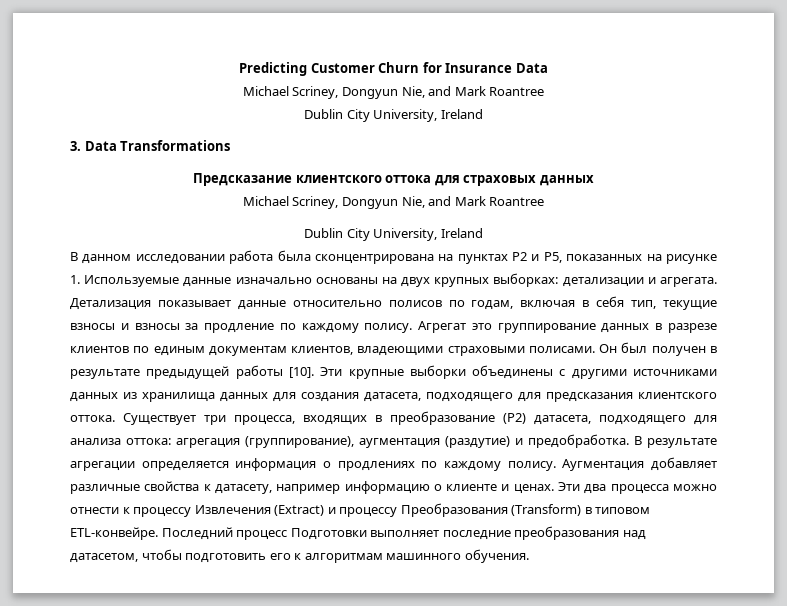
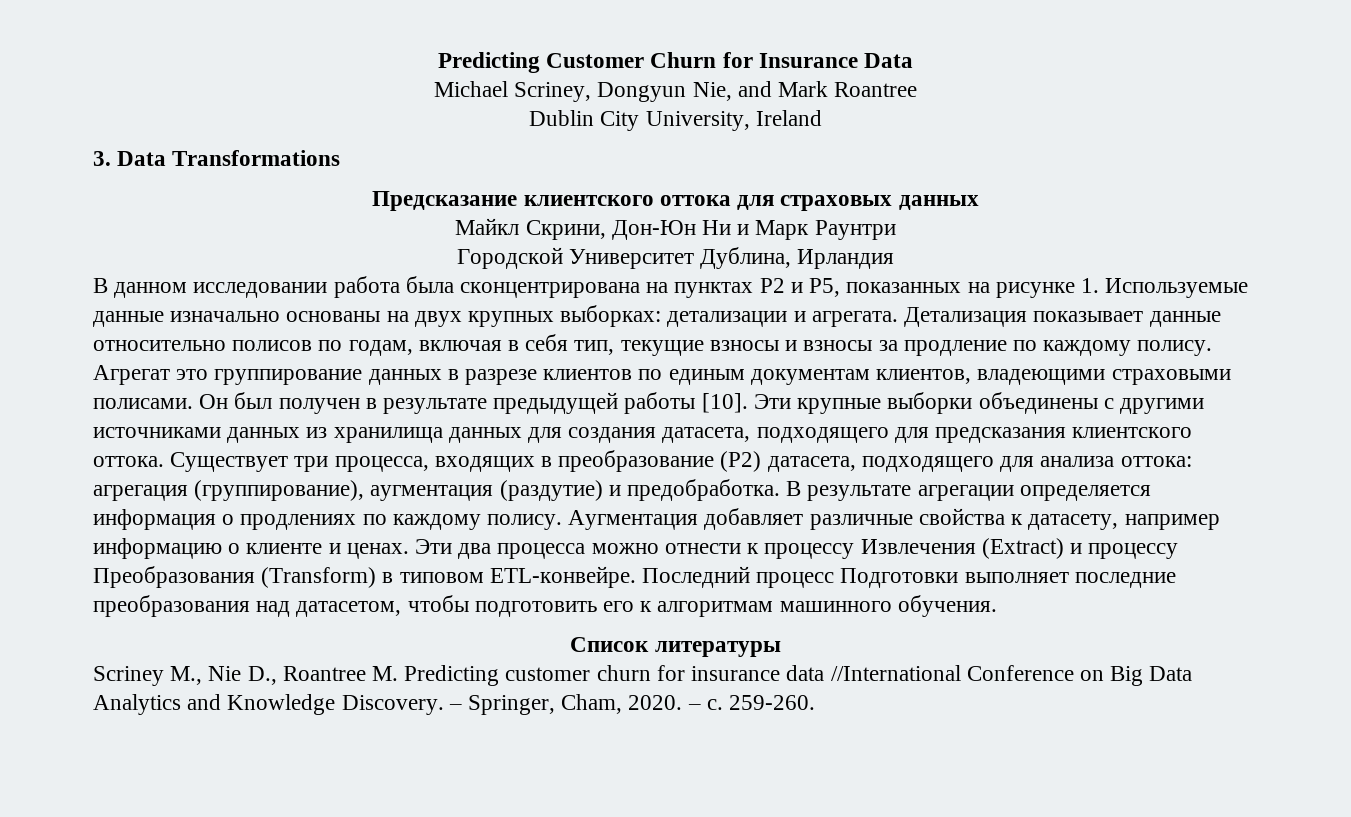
[242,196,545,209] [304,228,483,241] Michael Scriney, Dongyun Nie, and Mark Roantree // Dublin City University, Ireland -> [455,218,896,240] [456,247,895,269] Майкл Скрини, Дон-Юн Ни и Марк Раунтри // Городской Университет Дублина, Ирландия
(529, 556) none -> [570,637,781,657] [93,665,1193,686] [93,694,816,715] // Список литературы // Scriney M., Nie D., Roantree M. Predicting customer churn for insurance data //International Conference on Big Data Analytics and Knowledge Discovery. – Springer, Cham, 2020. – с. 259-260.

